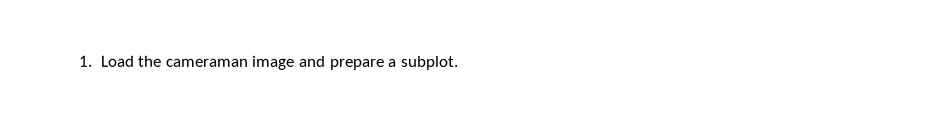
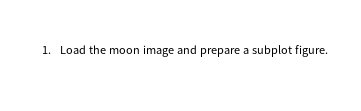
[164,58,248,67] cameraman -> [109,48,141,54] moon
[399,55,459,70] subplot. -> [251,45,328,57] subplot figure.

